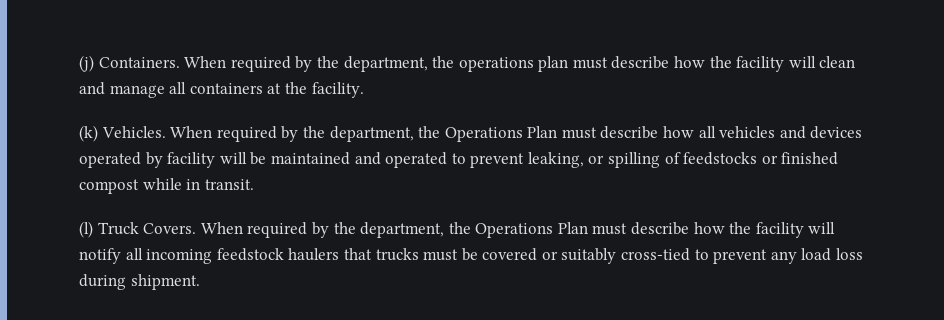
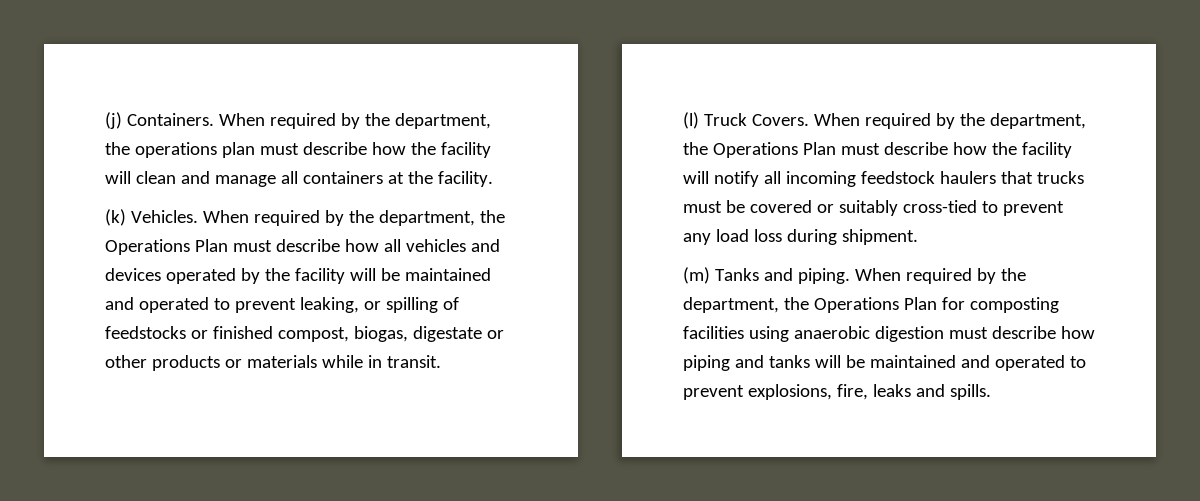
(163, 160) none -> [264,268,290,281] the
[79,179,139,194] compost -> [277,326,504,342] [105,355,317,371] compost, biogas, digestate or other products or materials
(200, 282) none -> [683,267,1026,284] [683,297,1059,313] [683,326,1095,342] [683,355,1086,371] [683,384,991,400] // (m) Tanks and piping. When required by the department, the Operations Plan for composting facilities using anaerobic digestion must describe how piping and tanks will be maintained and operated to prevent explosions, fire, leaks and spills.

